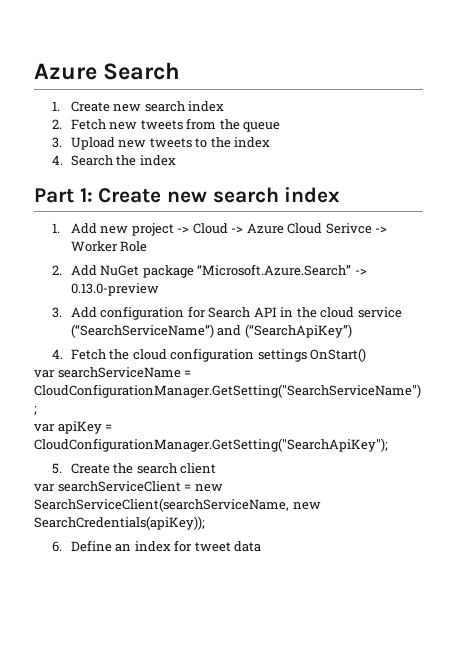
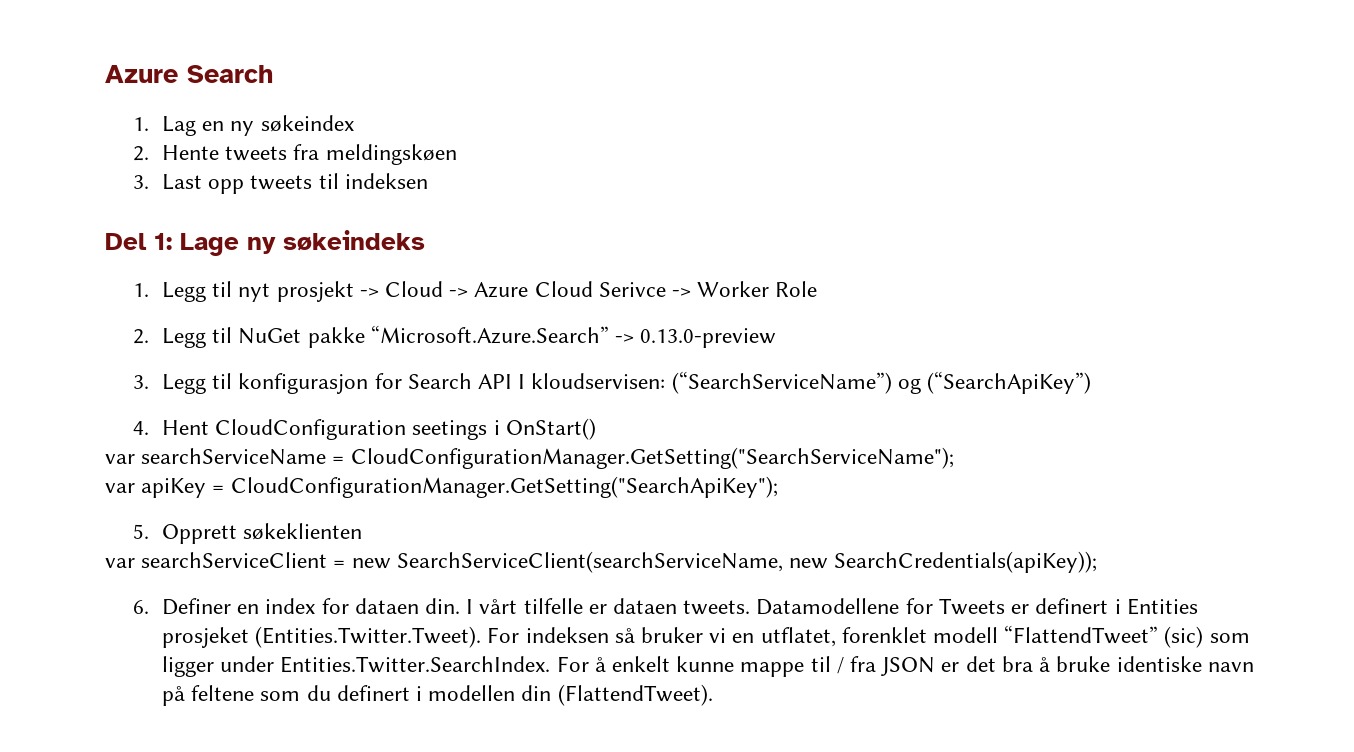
[70,101,225,112] [52,118,281,132] [52,137,271,150] [52,155,176,166] [34,187,341,203] [52,223,174,236] Create new search index // 2. Fetch new tweets from the queue // 3. Upload new tweets to the index // 4. Search the index // Part 1: Create new search index // 1. Add new project -> [161,115,354,136] [133,144,457,165] [133,173,428,194] [105,230,425,256] [133,281,354,302] Lag en ny søkeindex // 2. Hente tweets fra meldingskøen // 3. Last opp tweets til indeksen // Del 1: Lage ny søkeindeks // 1. Legg til nyt prosjekt
[70,265,194,278] Add NuGet package -> [161,327,365,348] Legg til NuGet pakke
[70,306,402,320] [70,324,352,338] [52,348,307,362] Add configuration for Search API in the cloud service (“SearchServiceName”) and (“SearchApiKey”) // 4. Fetch the cloud configuration settings -> [161,371,1092,394] [133,419,500,440] Legg til konfigurasjon for Search API I kloudservisen: (“SearchServiceName”) og (“SearchApiKey”) // 4. Hent CloudConfiguration seetings i
[70,463,217,474] Create the search client -> [161,523,363,544] Opprett søkeklienten
[70,540,262,552] Define an index for tweet data -> [161,598,1198,615] [161,625,1250,648] [161,656,1254,677] [161,684,713,706] Definer en index for dataen din. I vårt tilfelle er dataen tweets. Datamodellene for Tweets er definert i Entities prosjeket (Entities.Twitter.Tweet). For indeksen så bruker vi en utflatet, forenklet modell “FlattendTweet” (sic) som ligger under Entities.Twitter.SearchIndex. For å enkelt kunne mappe til / fra JSON er det bra å bruke identiske navn på feltene som du definert i modellen din (FlattendTweet).

